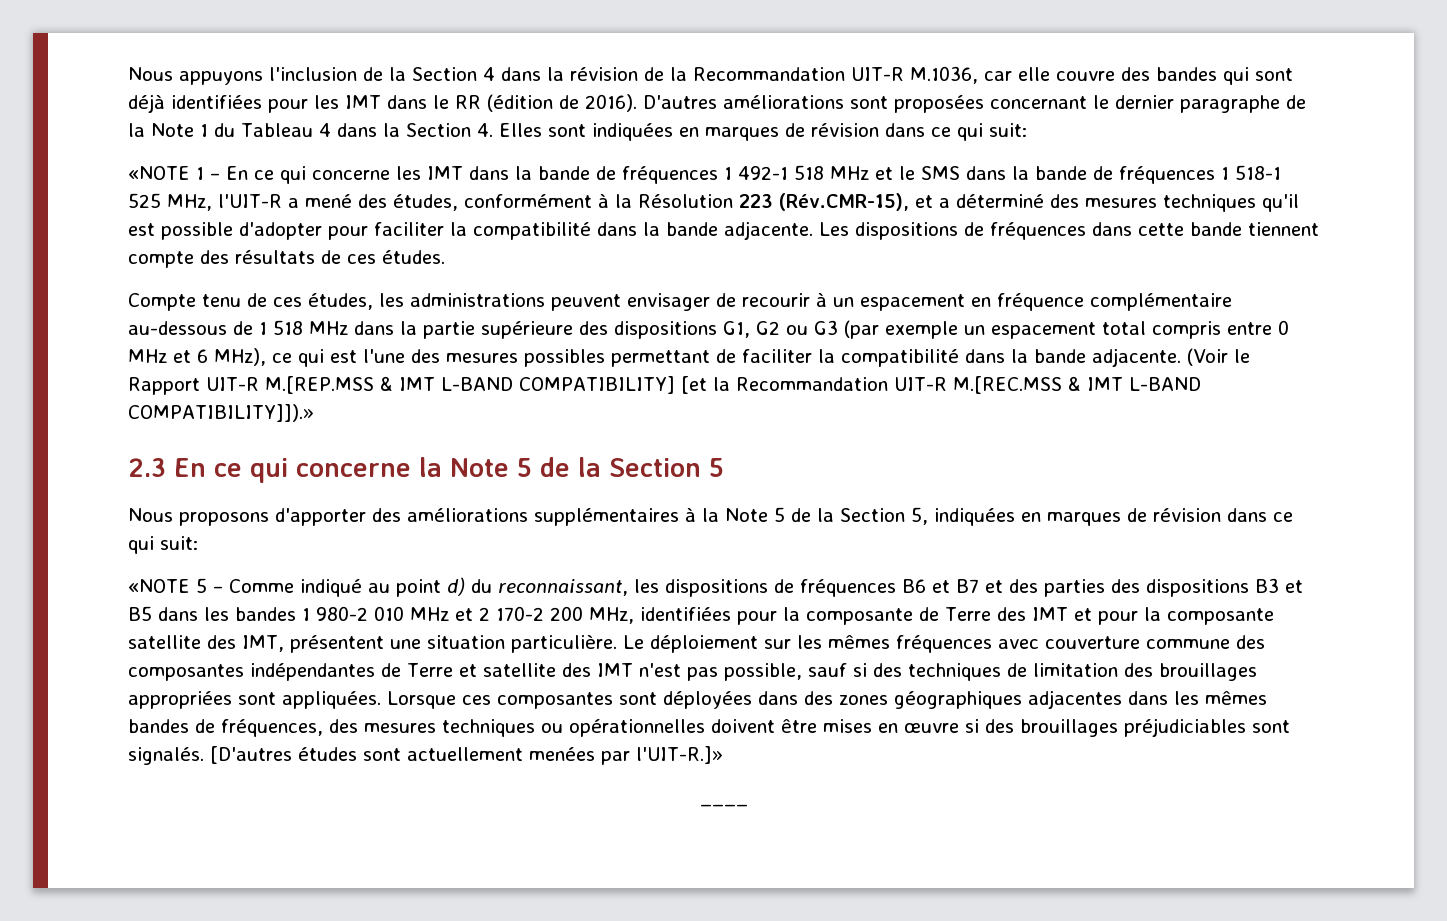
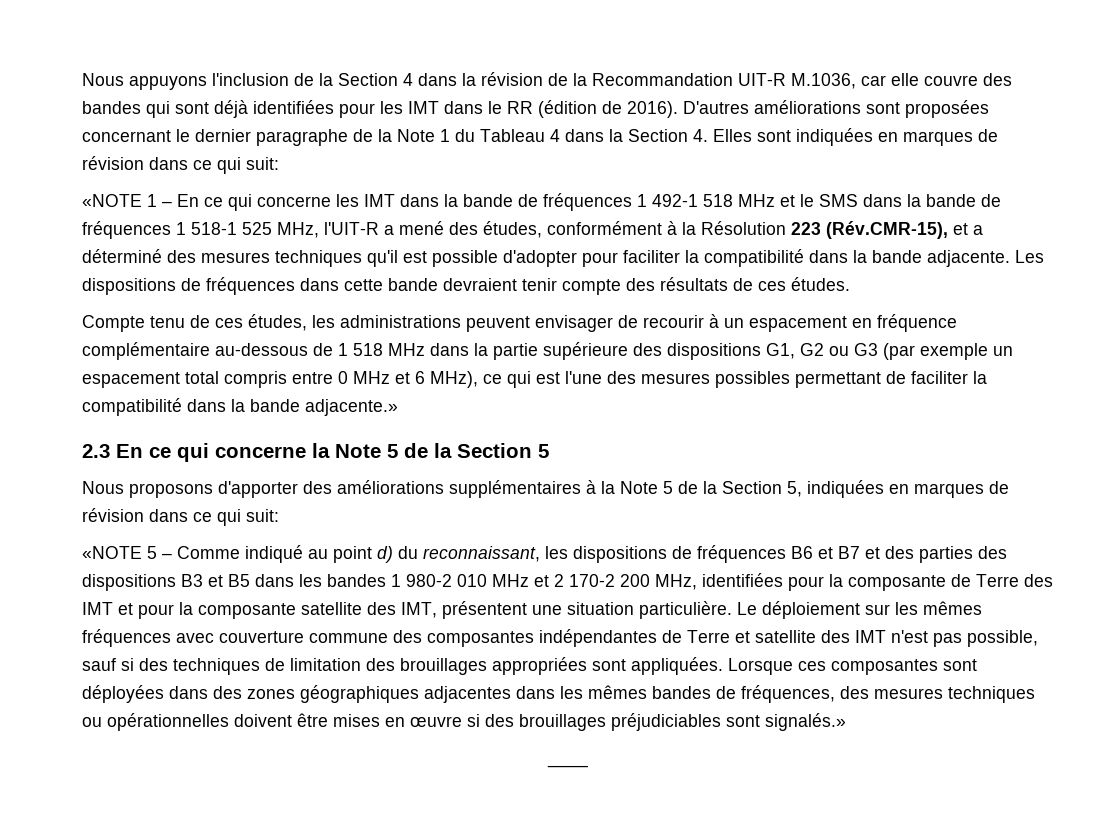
[1248,222,1319,236] tiennent -> [443,278,557,291] devraient tenir
[1092,348,1250,367] [128,376,1201,395] [128,404,314,422] adjacente. (Voir le Rapport UIT-R M.[REP.MSS & IMT L-BAND COMPATIBILITY] [et la Recommandation UIT-R M.[REC.MSS & IMT L-BAND COMPATIBILITY]]).» -> [305,399,398,416] adjacente.»
[128,746,723,765] signalés. [D'autres études sont actuellement menées par l'UIT-R.]» -> [765,713,846,731] signalés.»

